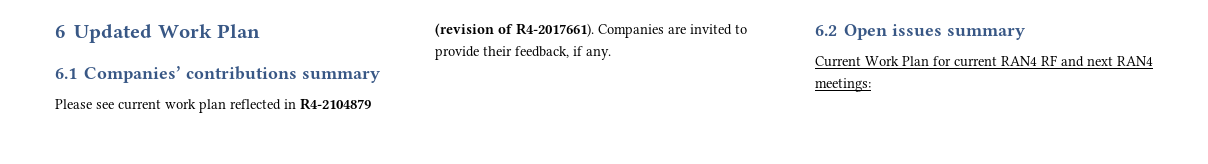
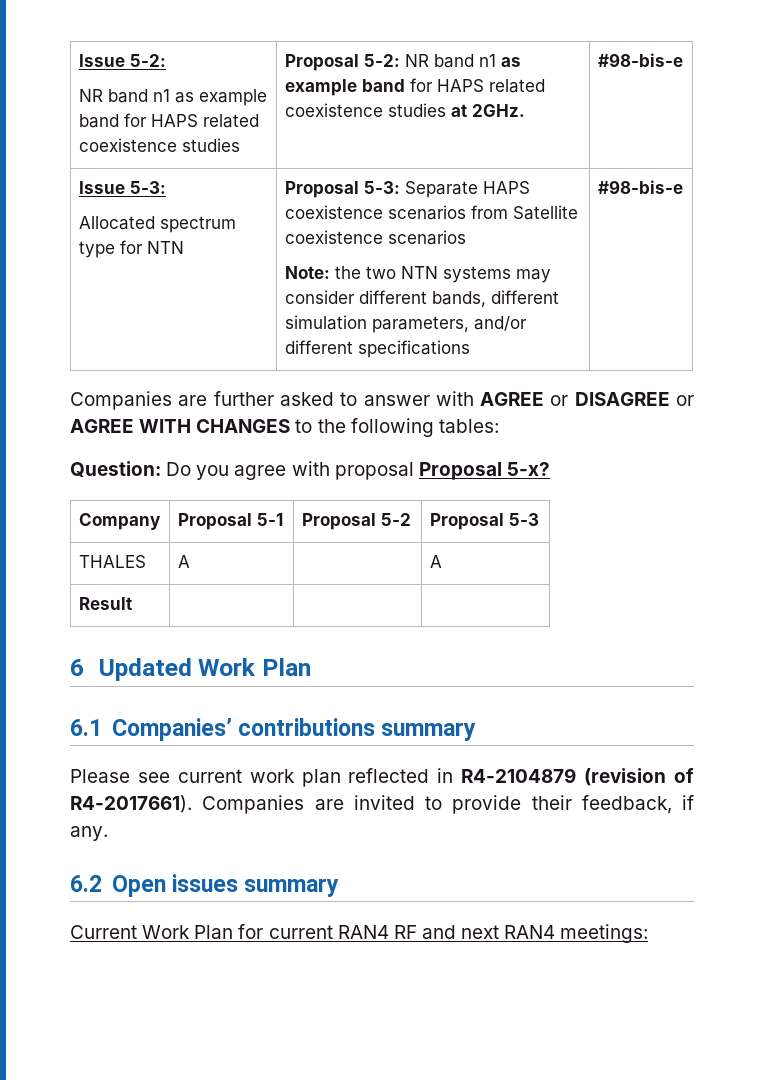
(55, 31) none -> [78,54,166,67] [78,89,267,106] [78,113,259,128] [78,138,240,152] [284,54,521,71] [284,78,545,96] [284,103,525,117] [597,53,683,67] [78,181,166,194] [78,216,236,233] [78,240,184,258] [284,181,530,198] [284,205,578,220] [284,230,466,245] [284,266,551,283] [284,290,559,307] [284,315,527,333] [284,340,470,358] [597,180,683,194] [70,391,694,410] [70,418,499,437] [70,461,550,480] [78,513,160,530] [177,513,283,530] [301,513,411,530] [429,513,539,530] [78,555,146,568] [177,555,190,568] [429,555,442,568] [78,597,132,610] Issue 5-2: // NR band n1 as example band for HAPS related coexistence studies | Proposal 5-2: NR band n1 as example band for HAPS related coexistence studies at 2GHz. | #98-bis-e // Issue 5-3: // Allocated spectrum type for NTN | Proposal 5-3: Separate HAPS coexistence scenarios from Satellite coexistence scenarios // Note: the two NTN systems may consider different bands, different simulation parameters, and/or different specifications | #98-bis-e // Companies are further asked to answer with AGREE or DISAGREE or AGREE WITH CHANGES to the following tables: // Question: Do you agree with proposal Proposal 5-x? // Company | Proposal 5-1 | Proposal 5-2 | Proposal 5-3 // THALES | A | | A // Result | | | //

